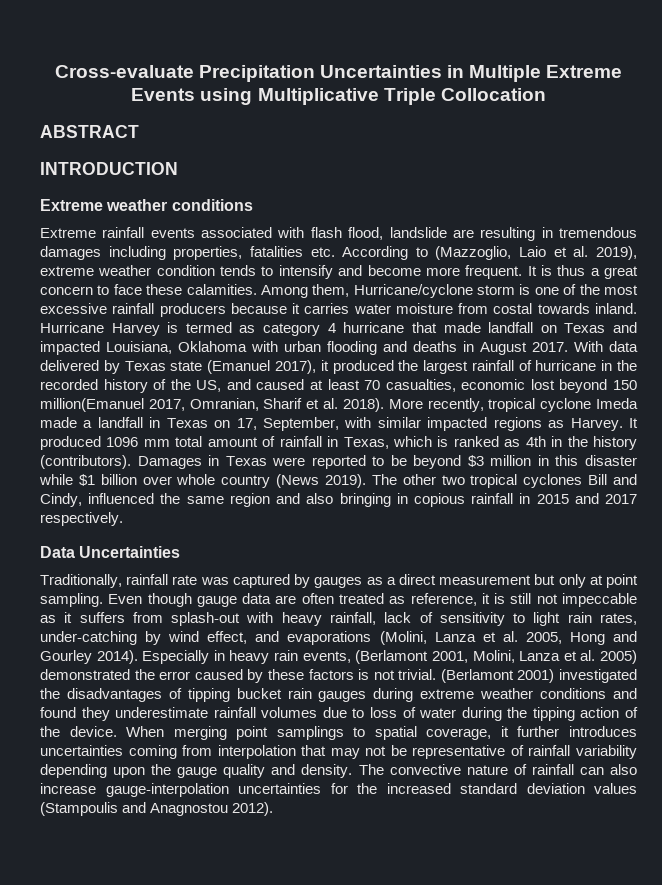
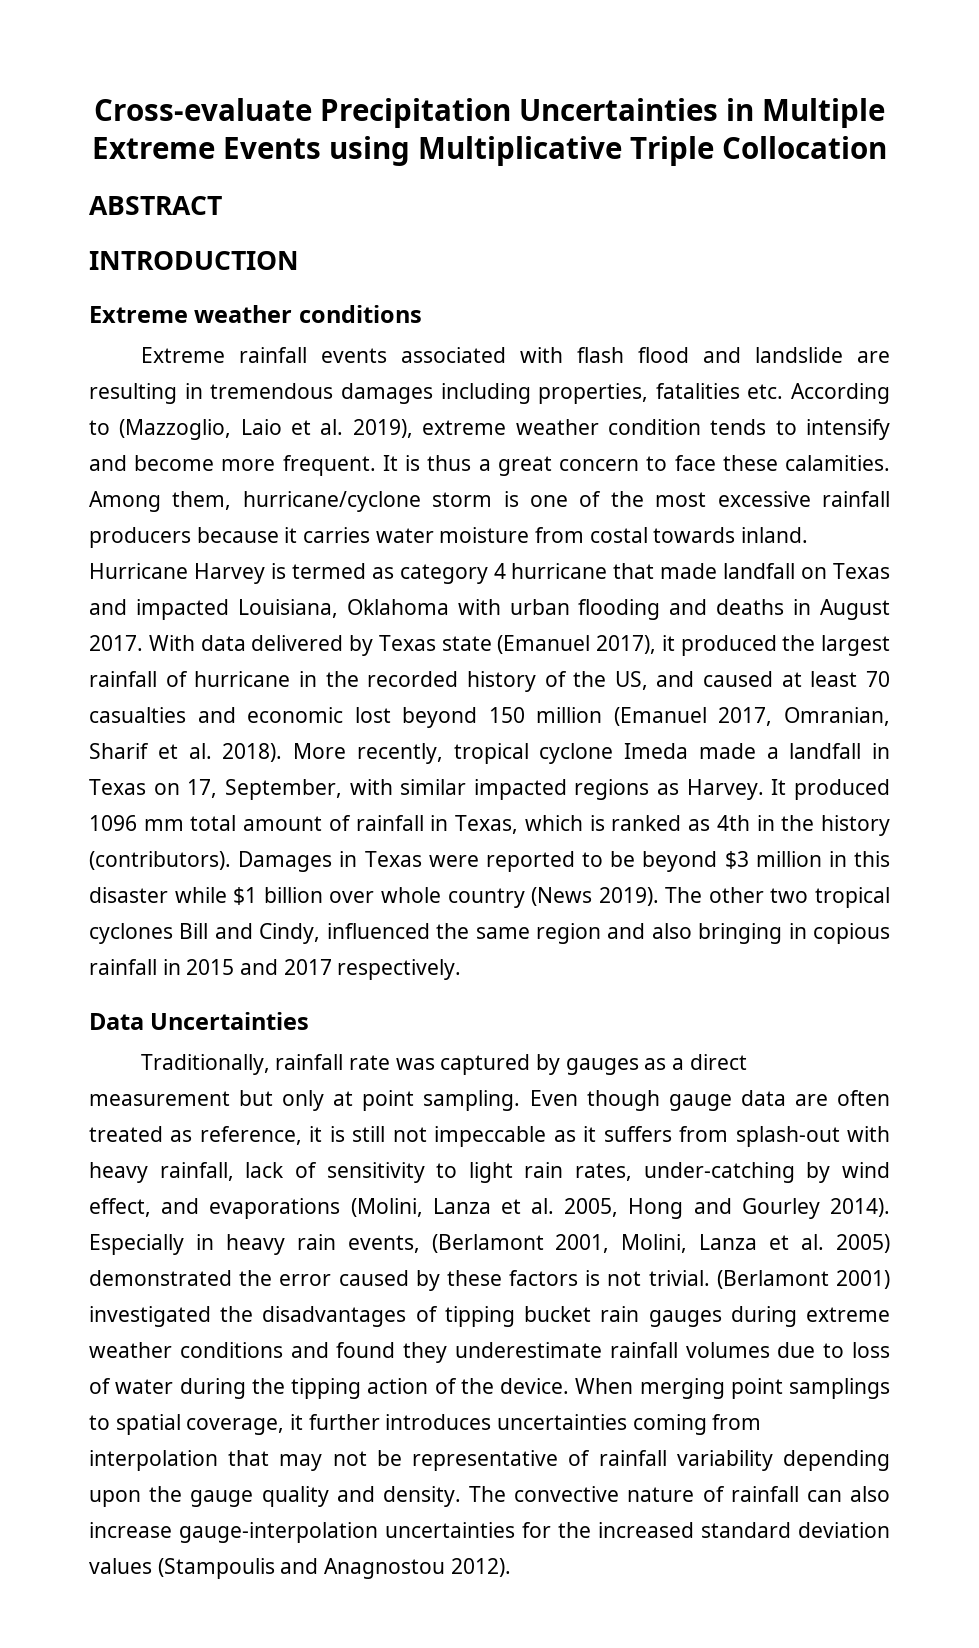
[348,227,384,240] flood, -> [637,347,741,363] flood and
[353,284,473,298] Hurricane/cyclone -> [242,491,421,512] hurricane/cyclone
[385,379,456,392] casualties, -> [89,707,236,723] casualties and
[40,398,144,412] million(Emanuel -> [536,707,707,726] million (Emanuel

